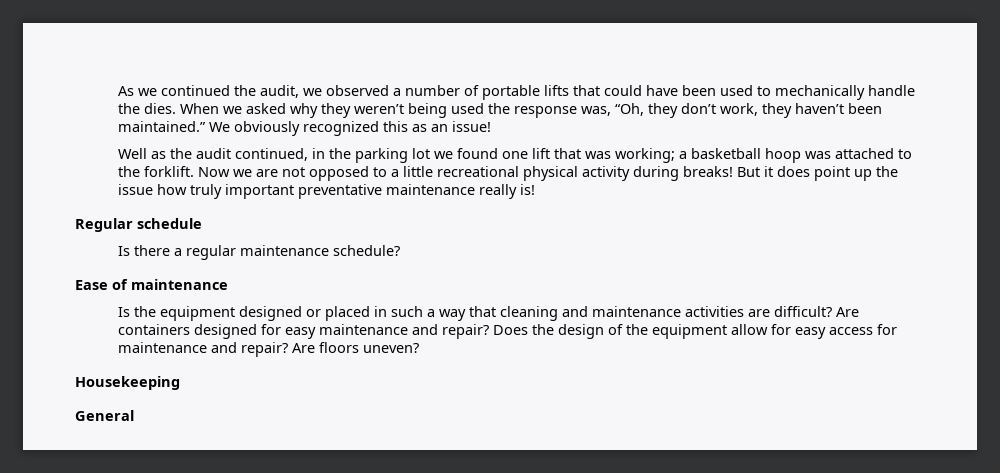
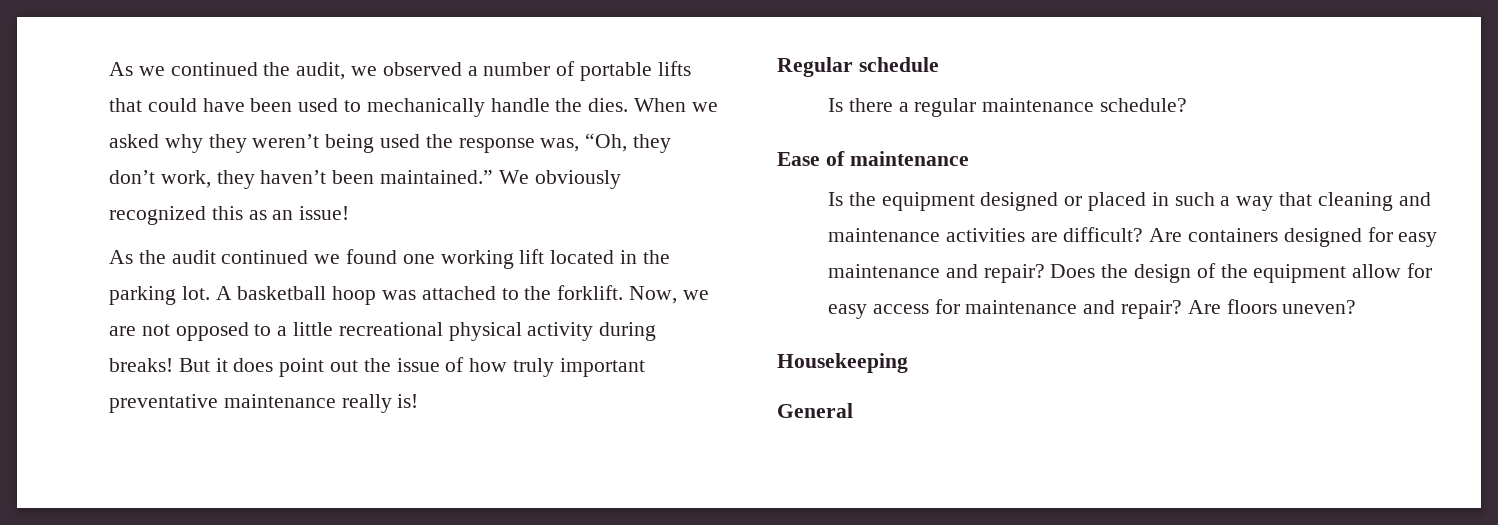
[118,148,688,163] Well as the audit continued, in the parking lot we found one lift that was working; a -> [108,249,670,269] [108,286,232,305] As the audit continued we found one working lift located in the parking lot. A
[198,167,231,177] Now -> [629,286,678,304] Now,
[854,169,873,181] up -> [330,360,359,372] out
(154, 189) none -> [445,357,465,372] of

